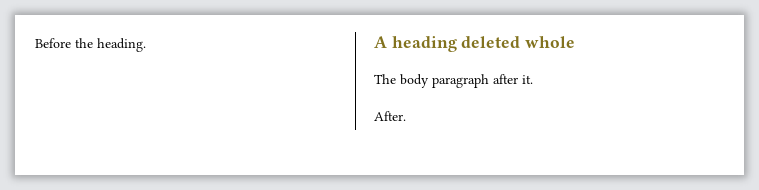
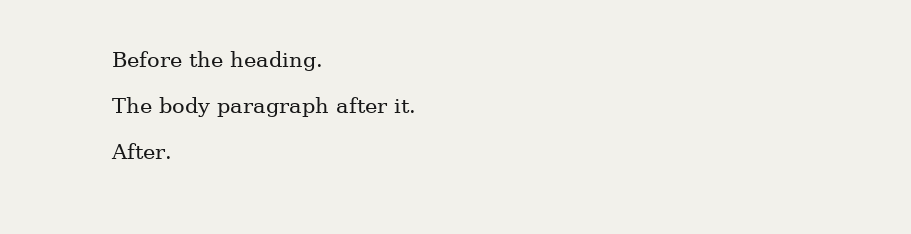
[374,36,576,52] // A heading deleted whole -> (323, 61) none

